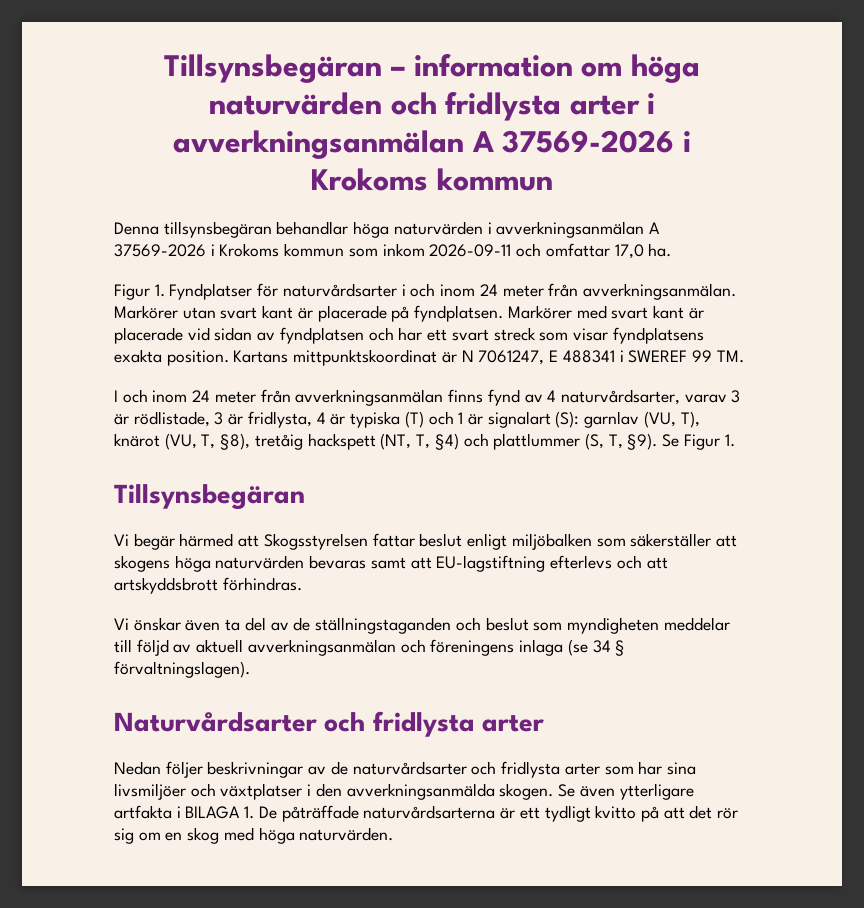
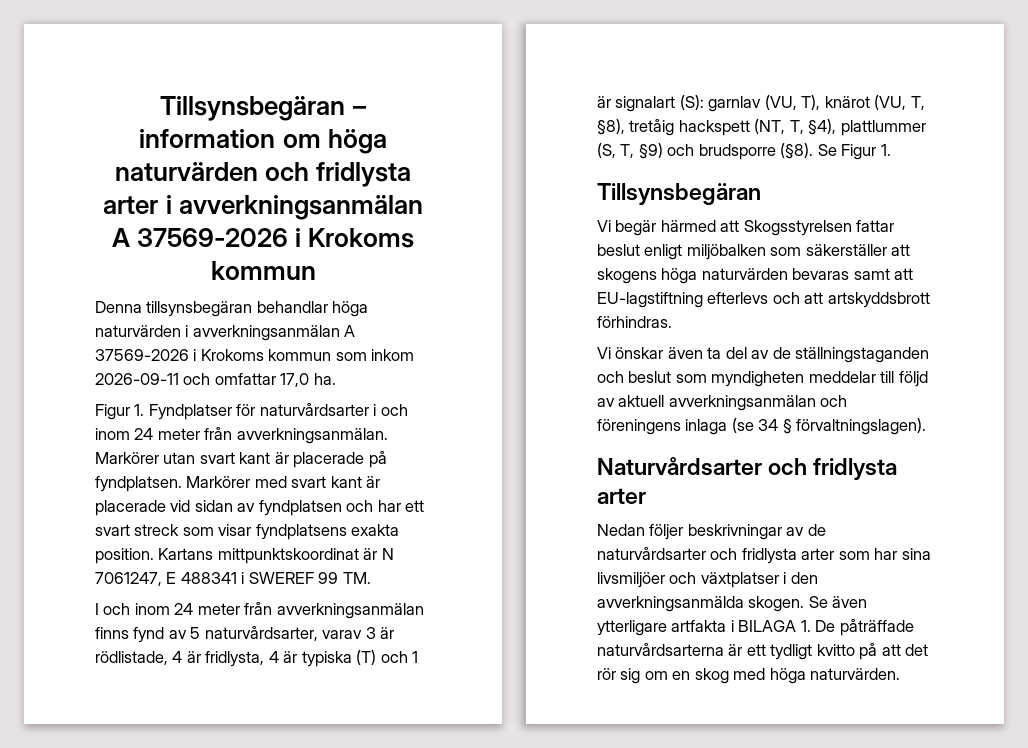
[547,390,557,402] 4 -> [190,627,201,639] 5
[214,412,224,425] 3 -> [172,651,183,663] 4
[434,433,489,450] §4) och -> [808,119,837,135] §4),
[627,433,658,450] §9). -> [638,143,814,160] §9) och brudsporre (§8).

